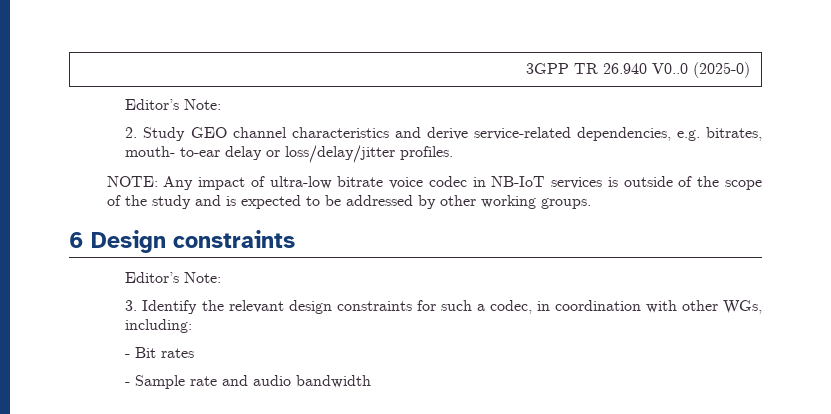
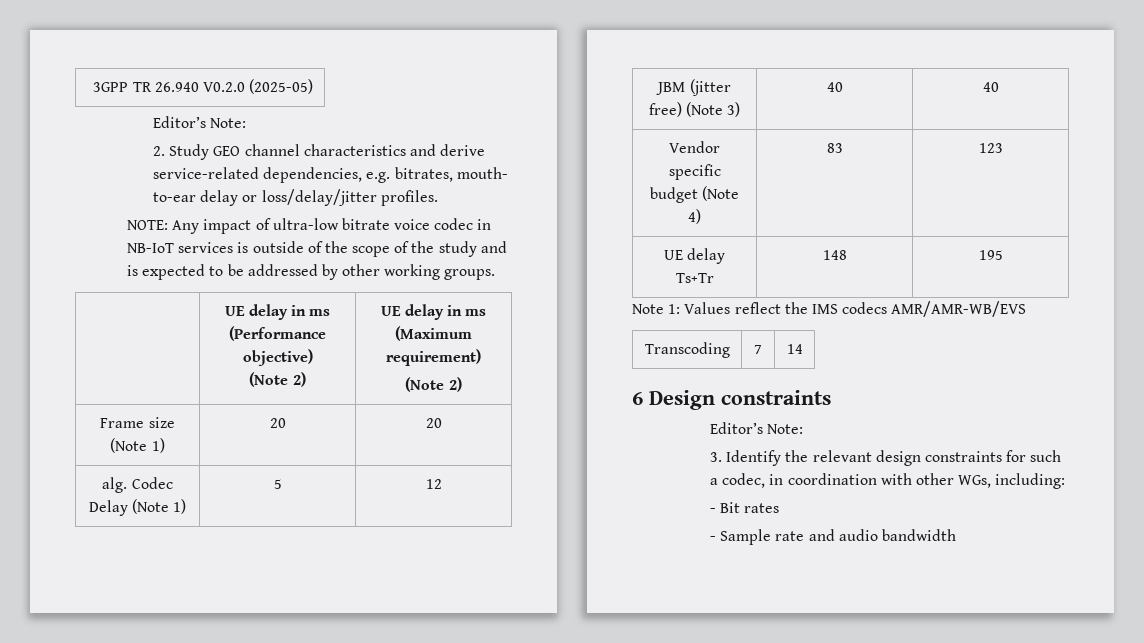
[651,62,750,78] V0..0 (2025-0) -> [203,79,314,94] V0.2.0 (2025-05)
(591, 203) none -> [224,304,331,320] [229,326,326,341] [242,349,313,366] [249,372,306,387] [380,304,487,320] [395,326,472,341] [386,349,481,366] [405,377,462,392] [100,417,175,428] [110,438,165,453] [269,418,286,428] [425,418,442,428] [102,477,173,493] [88,499,187,516] [273,479,282,489] [425,479,442,489] [656,79,731,96] [648,102,741,117] [826,82,843,92] [982,82,999,92] [669,141,720,153] [668,164,721,180] [649,186,740,203] [688,209,701,224] [826,143,843,153] [978,143,1003,153] [663,248,726,264] [675,273,714,283] [822,250,847,260] [978,250,1003,260] [632,301,1027,317] [644,342,730,358] [754,345,762,354] [786,344,803,354] // | UE delay in ms (Performance objective) // (Note 2) | UE delay in ms (Maximum requirement) // (Note 2) // Frame size (Note 1) | 20 | 20 // alg. Codec Delay (Note 1) | 5 | 12 // JBM (jitter free) (Note 3) | 40 | 40 // Vendor specific budget (Note 4) | 83 | 123 // UE delay Ts+Tr | 148 | 195 // Note 1: Values reflect the IMS codecs AMR/AMR-WB/EVS // Transcoding | 7 | 14

